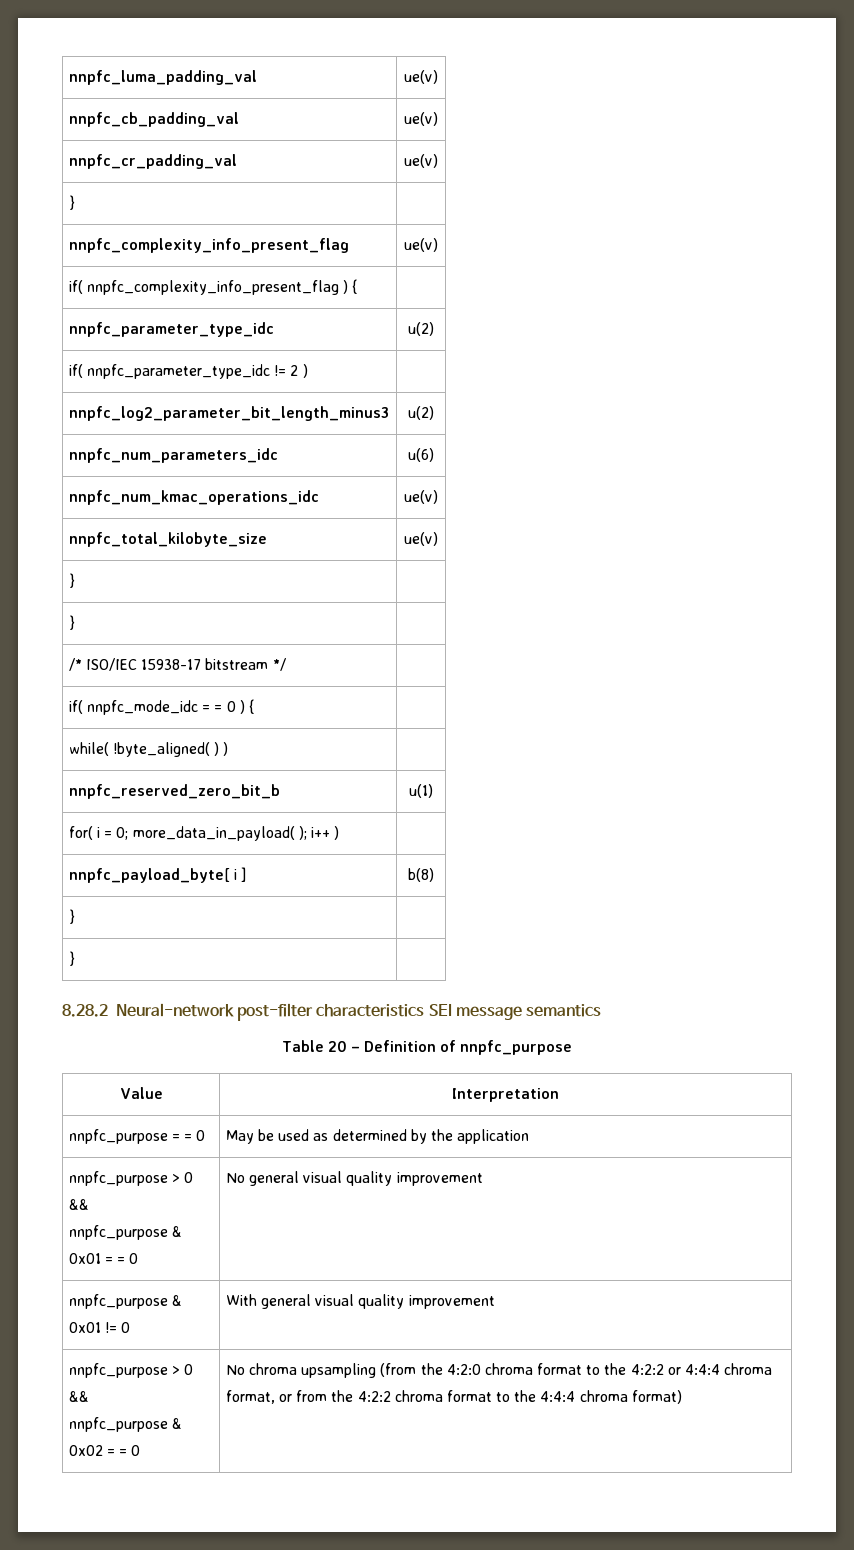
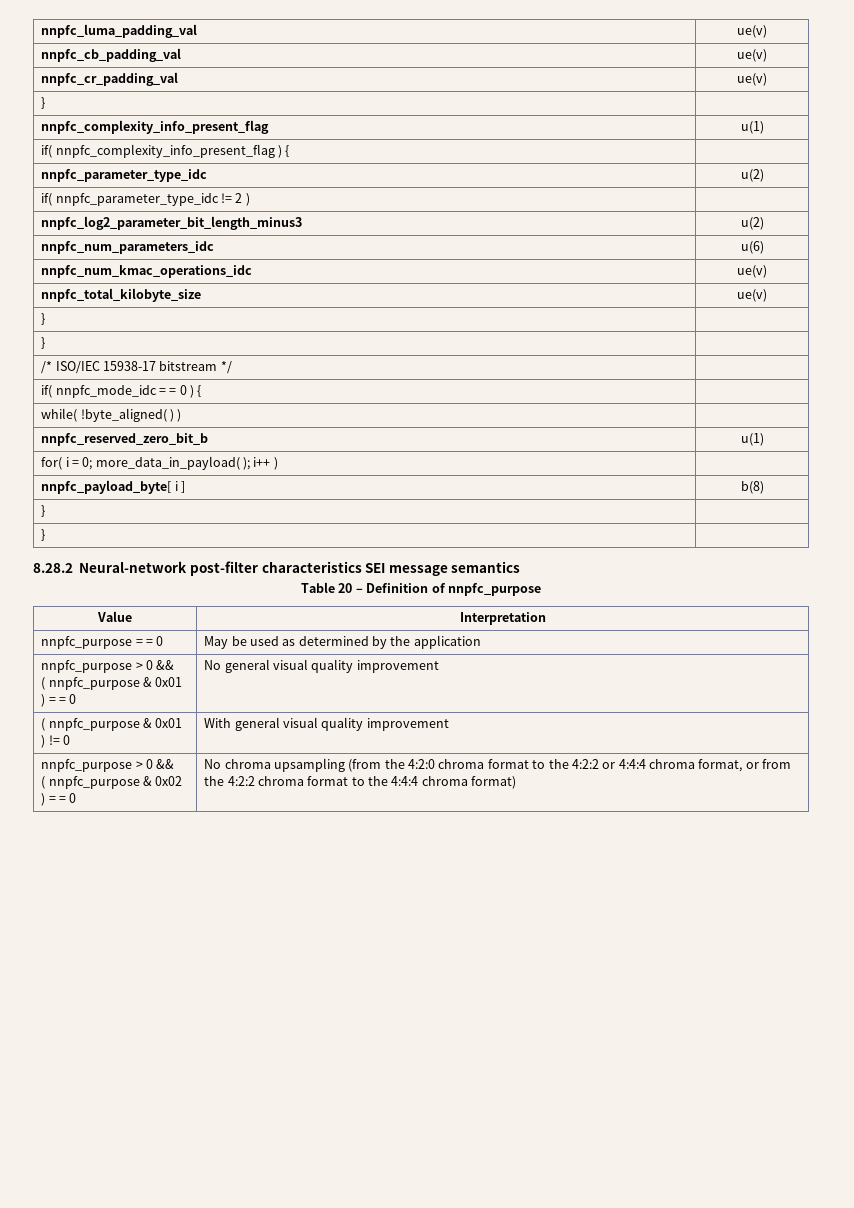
[404,238,438,252] ue(v) -> [740,121,764,134] u(1)
[68,1225,182,1240] [68,1253,101,1264] nnpfc_purpose & 0x01 -> [41,677,183,690] [41,694,46,707] ( nnpfc_purpose & 0x01 )
[68,1294,182,1309] [68,1322,101,1333] nnpfc_purpose & 0x01 -> [41,718,183,731] [41,735,46,748] ( nnpfc_purpose & 0x01 )
(89, 1396) none -> [41,776,46,789] (
(103, 1450) none -> [41,793,46,806] )

